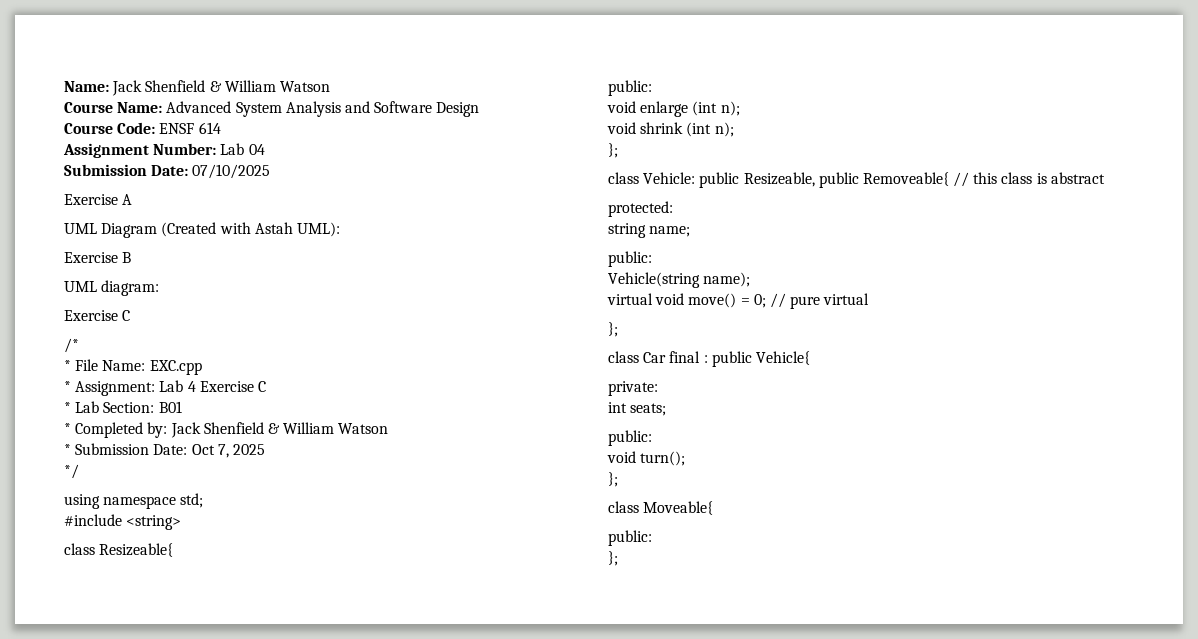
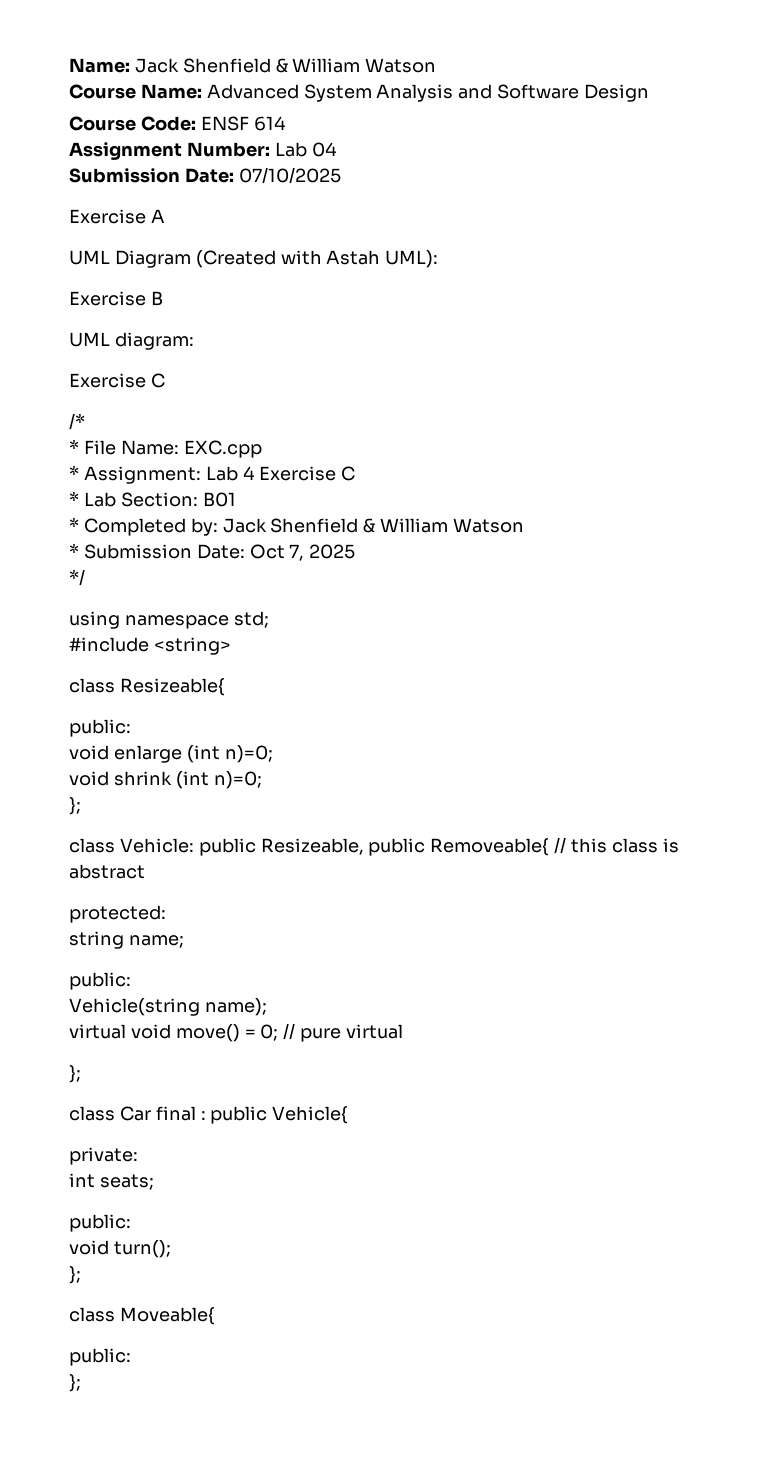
[720,101,740,116] n); -> [224,745,273,763] n)=0;
[714,122,734,137] n); -> [213,771,262,789] n)=0;

